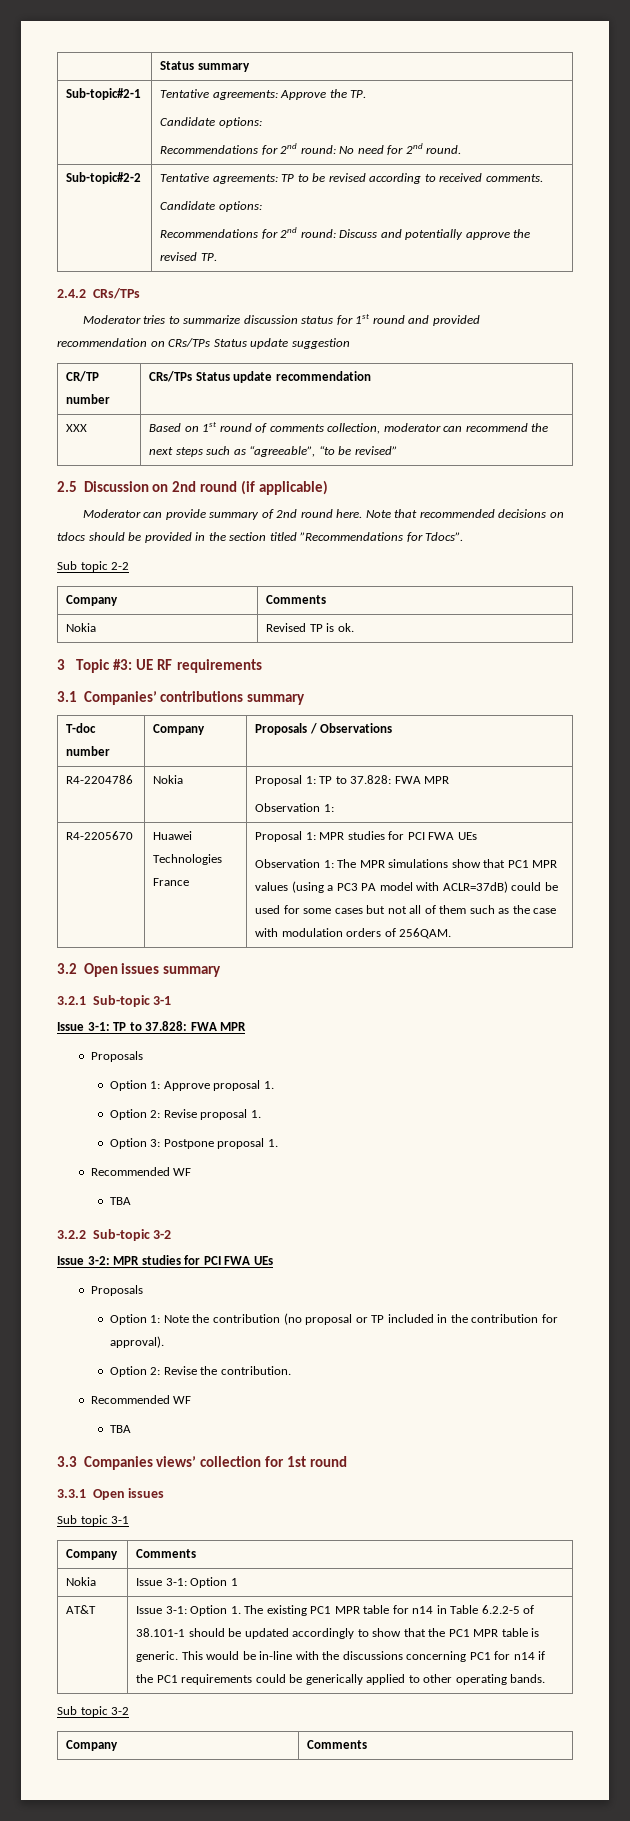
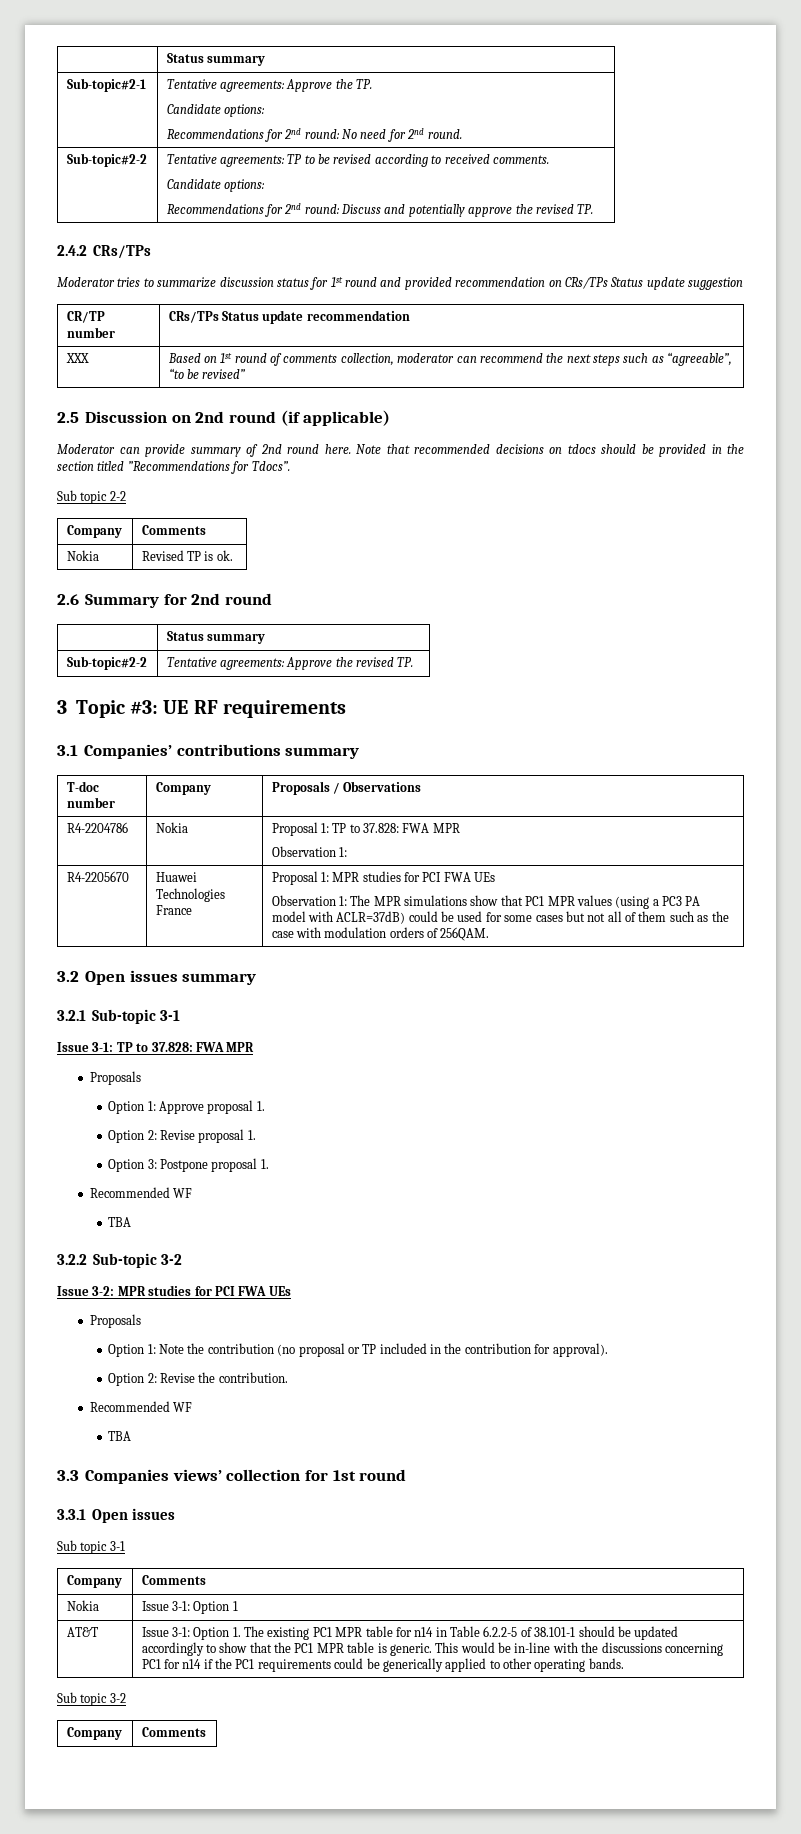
(354, 627) none -> [57,593,273,608] [166,631,265,644] [66,656,147,670] [166,657,414,670] // 2.6 Summary for 2nd round // | Status summary // Sub-topic#2-2 | Tentative agreements: Approve the revised TP.

